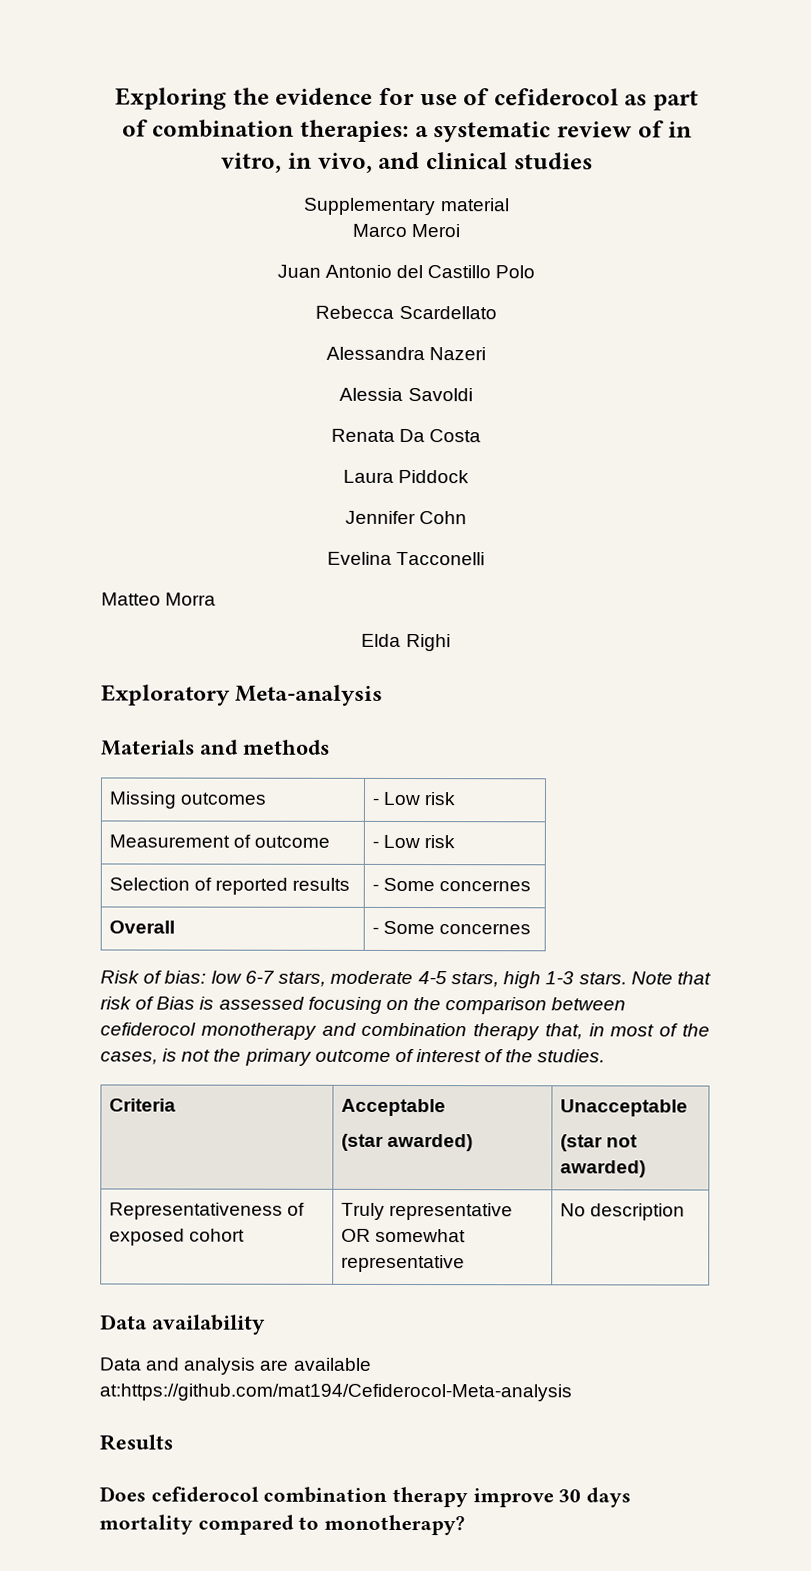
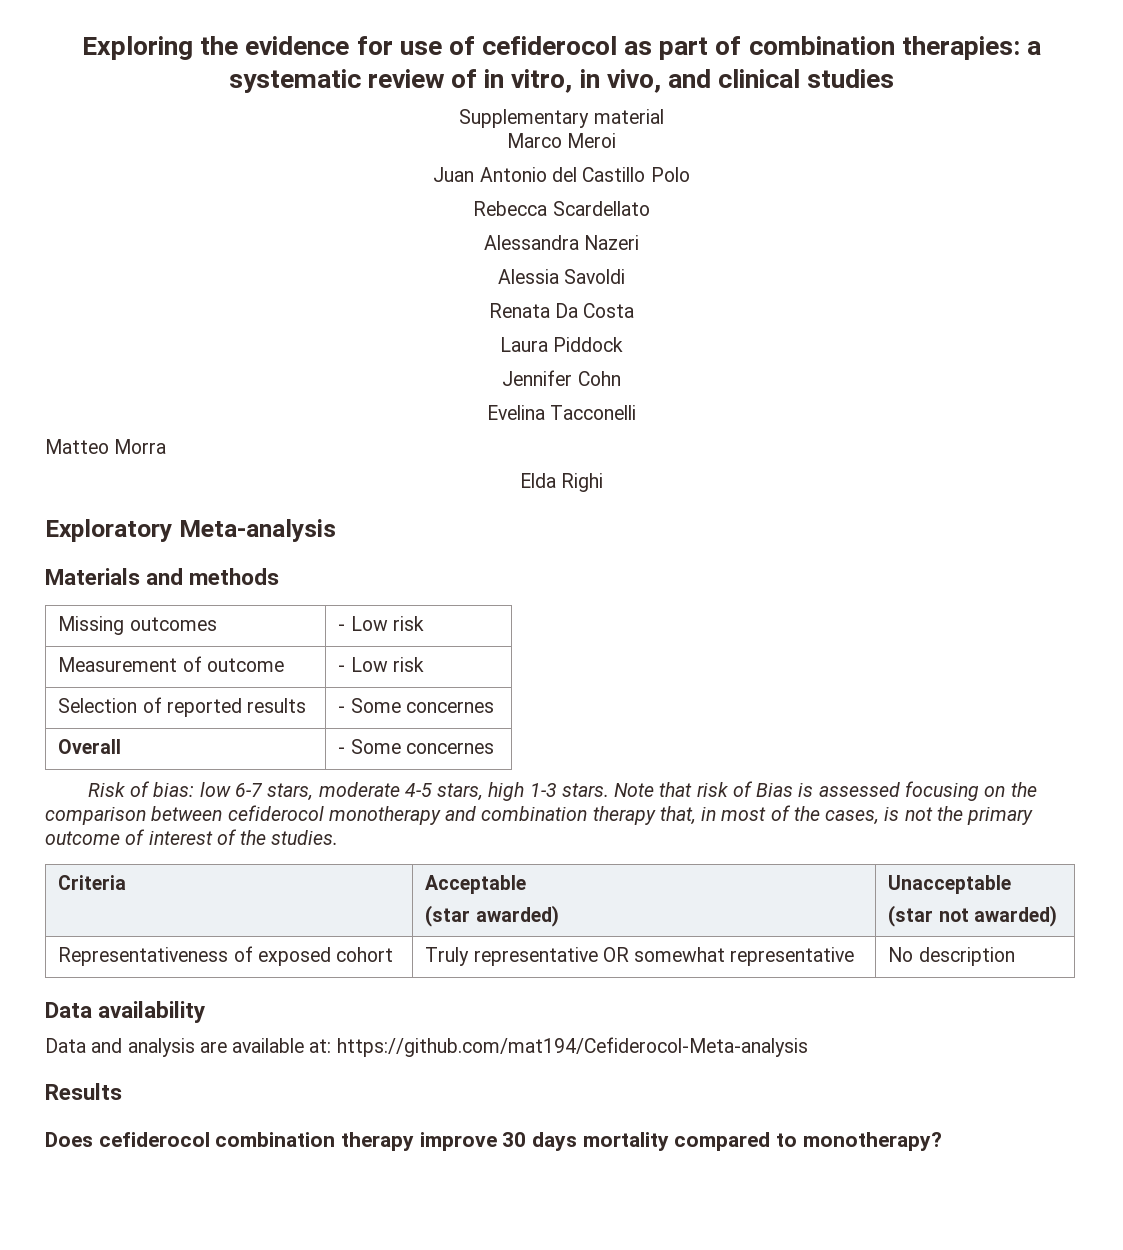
[99,1383,572,1402] at:https://github.com/mat194/Cefiderocol-Meta-analysis -> [309,1037,808,1057] at: https://github.com/mat194/Cefiderocol-Meta-analysis

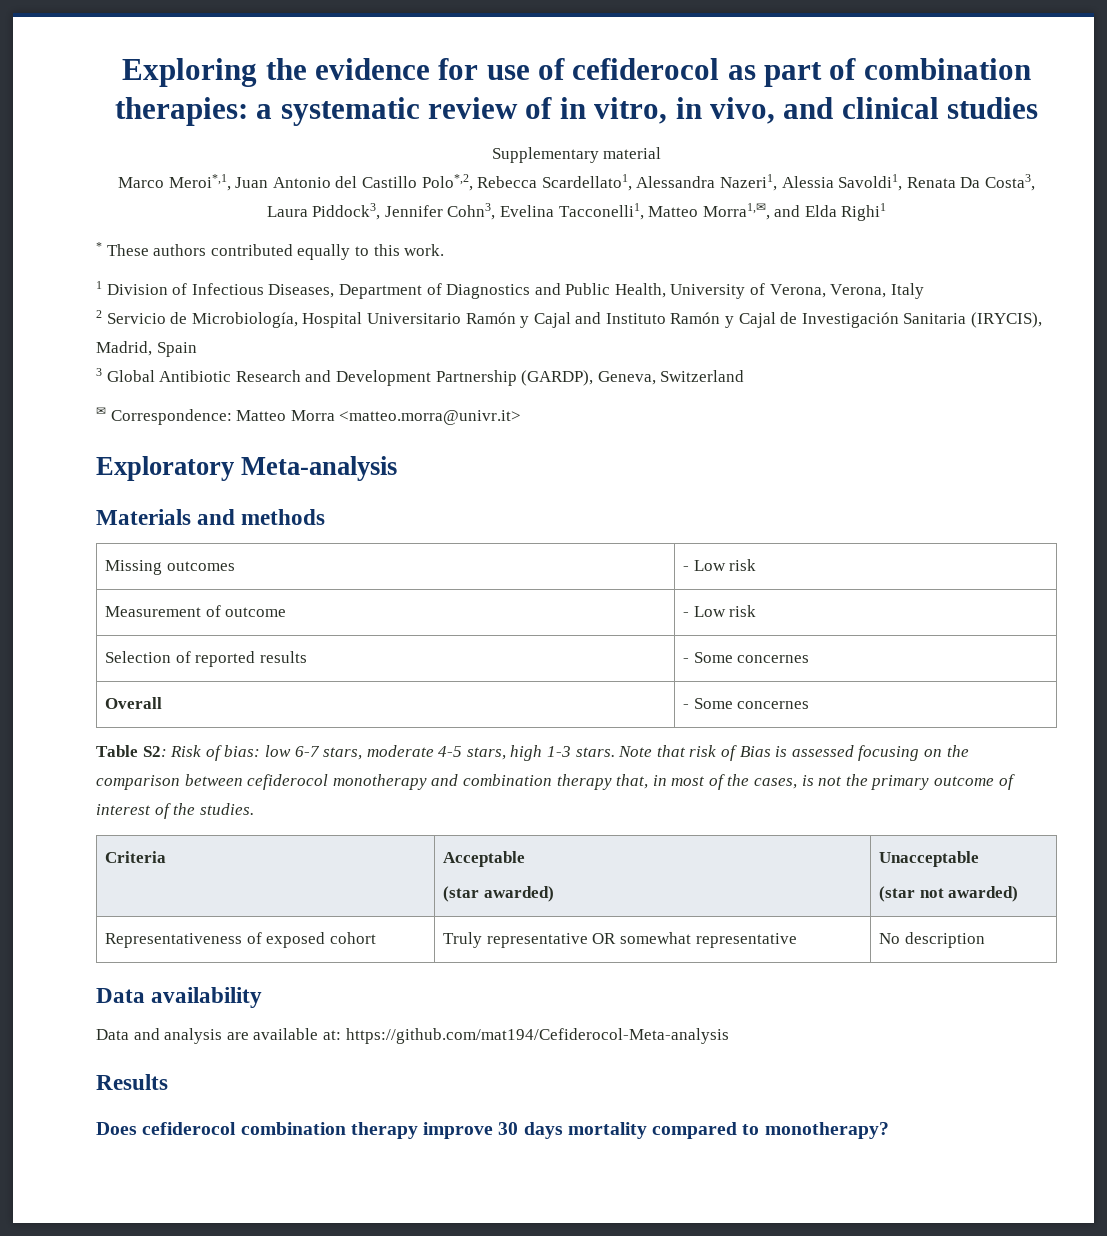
[567,133,617,148] Meroi // -> [168,174,231,191] Meroi*,1,
[650,167,690,182] [473,201,650,216] [483,235,640,250] [497,269,626,284] [488,303,635,318] [499,337,624,352] [502,370,621,386] [486,405,637,420] Polo // Rebecca Scardellato // Alessandra Nazeri // Alessia Savoldi // Renata Da Costa // Laura Piddock // Jennifer Cohn // Evelina Tacconelli // -> [421,174,1035,191] [266,203,887,221] [96,242,445,260] [96,281,924,299] [96,310,1043,328] [96,341,197,357] [96,368,745,386] [96,407,232,425] Polo*,2, Rebecca Scardellato1, Alessandra Nazeri1, Alessia Savoldi1, Renata Da Costa3, Laura Piddock3, Jennifer Cohn3, Evelina Tacconelli1, Matteo Morra1,✉, and Elda Righi1 // * These authors contributed equally to this work. // 1 Division of Infectious Diseases, Department of Diagnostics and Public Health, University of Verona, Verona, Italy // 2 Servicio de Microbiología, Hospital Universitario Ramón y Cajal and Instituto Ramón y Cajal de Investigación Sanitaria (IRYCIS), Madrid, Spain // 3 Global Antibiotic Research and Development Partnership (GARDP), Geneva, Switzerland // ✉ Correspondence:
[519,473,604,492] // Elda Righi -> [339,410,522,425] <matteo.morra@univr.it>
(494, 748) none -> [96,745,167,757] Table S2:

